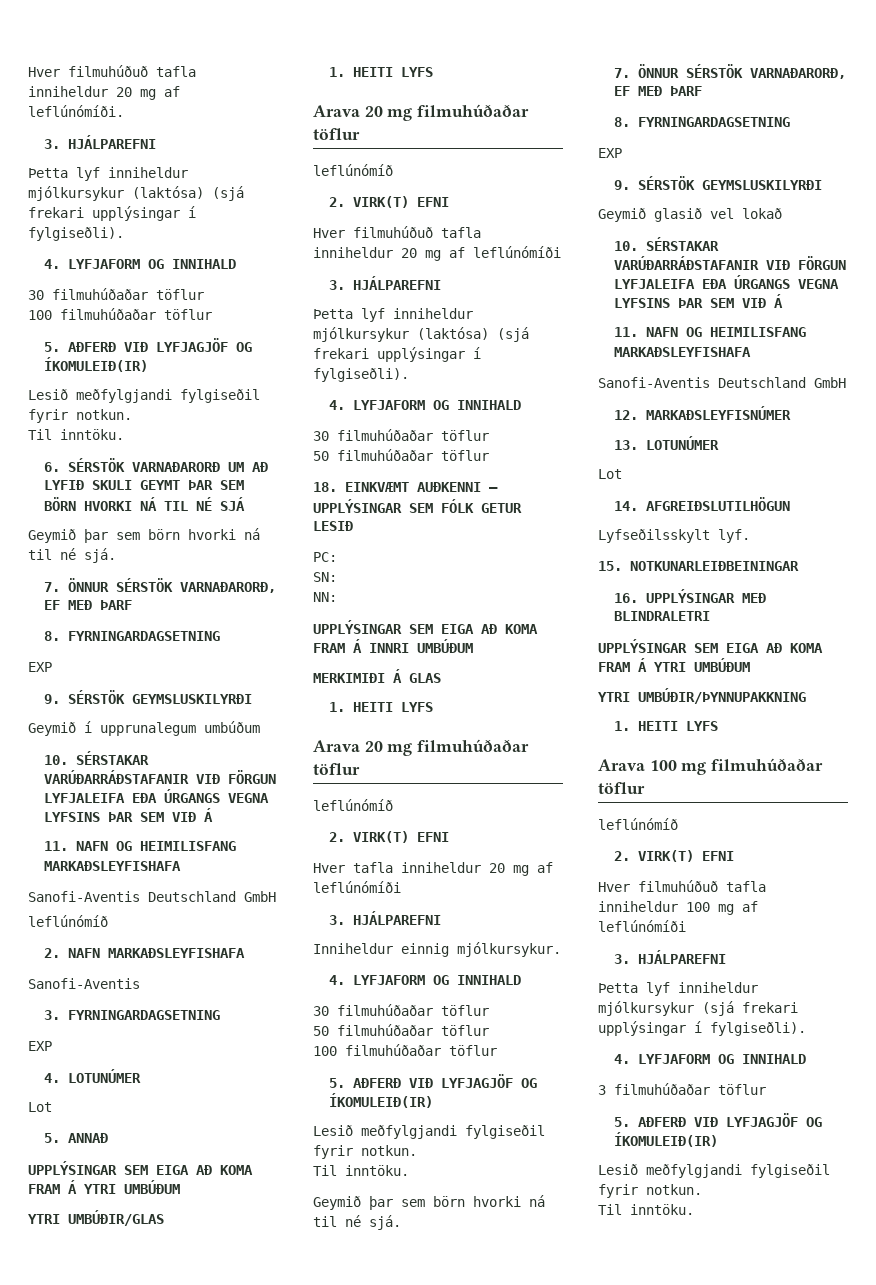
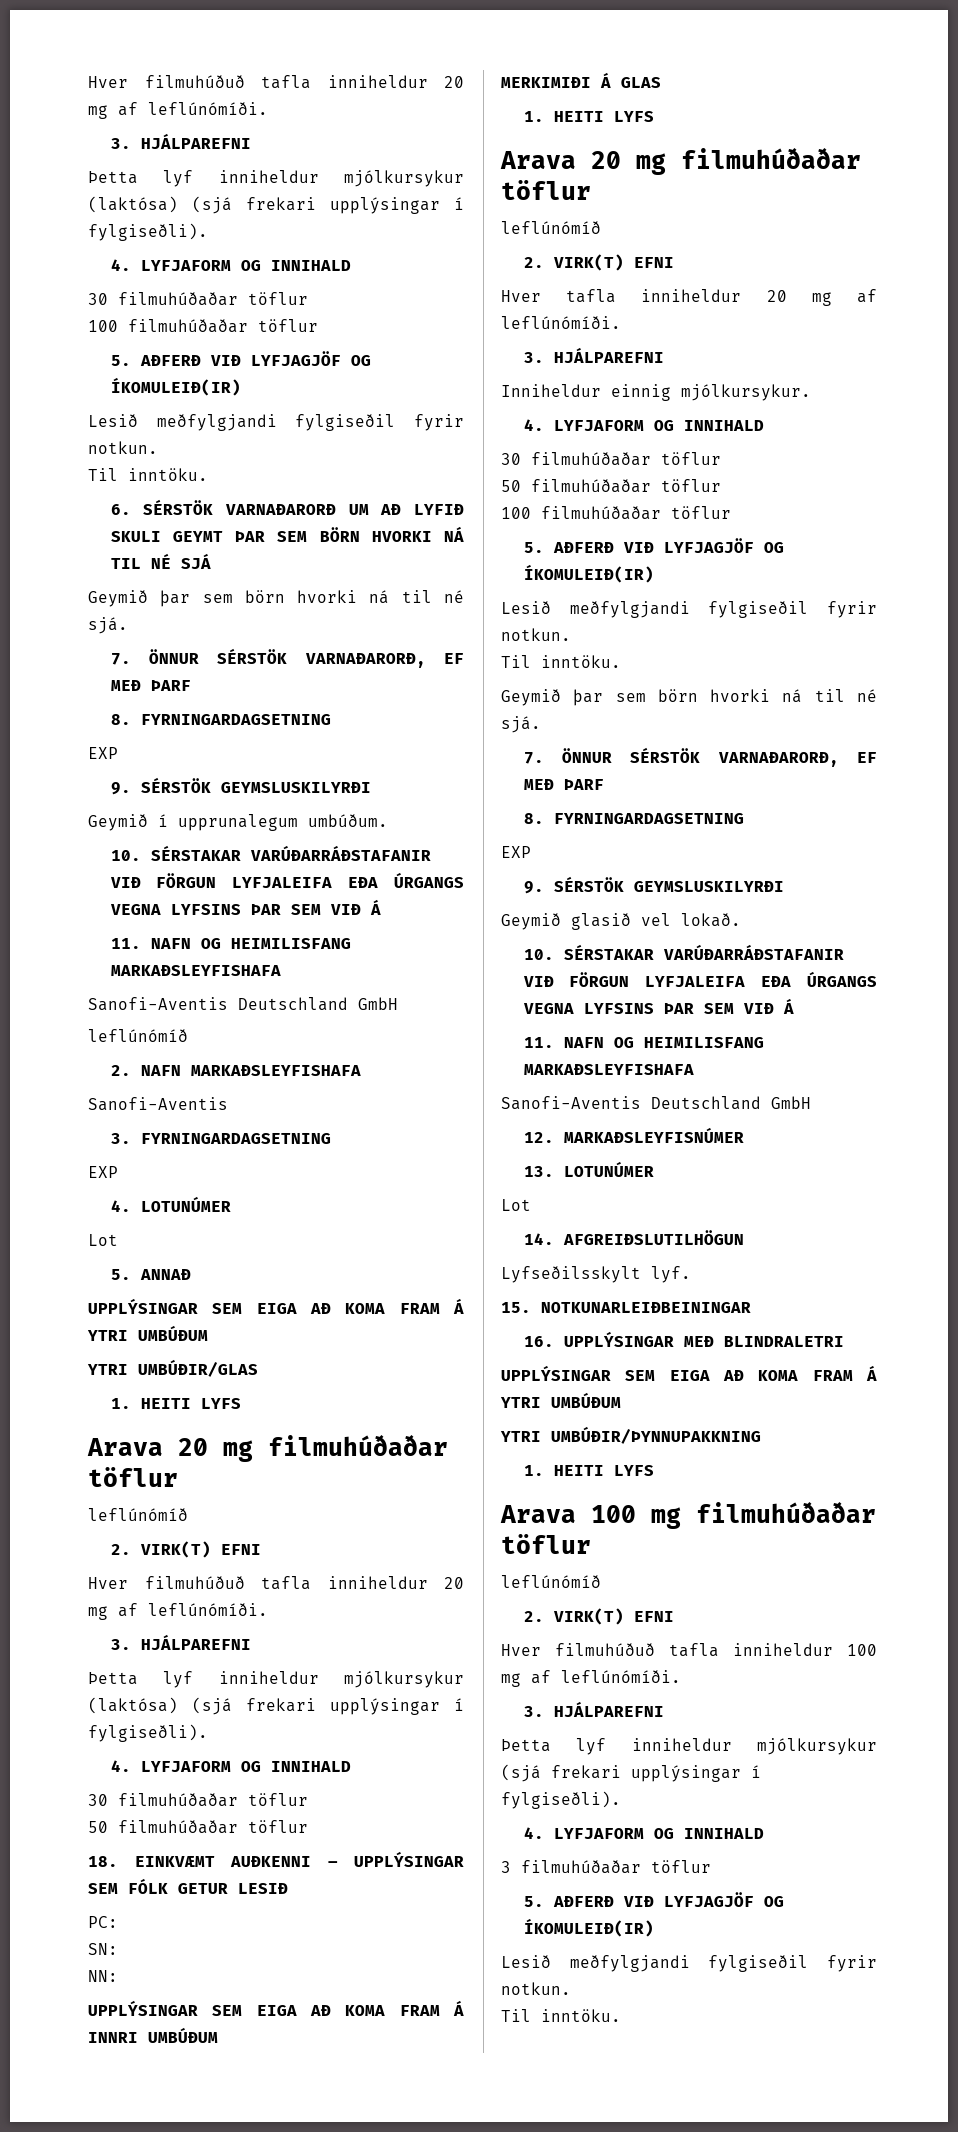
[204,721,260,733] umbúðum -> [308,814,388,827] umbúðum.
[473,246,561,258] leflúnómíði -> [148,1603,268,1616] leflúnómíði.
[313,881,401,893] leflúnómíði -> [501,316,621,329] leflúnómíði.
[742,208,782,219] lokað -> [681,913,741,927] lokað.
[598,920,686,932] leflúnómíði -> [561,1670,681,1683] leflúnómíði.

